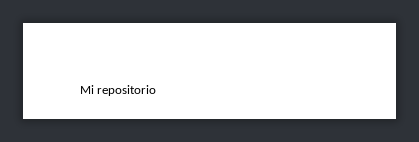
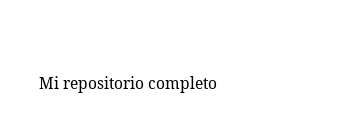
(157, 90) none -> [148,76,218,93] completo

